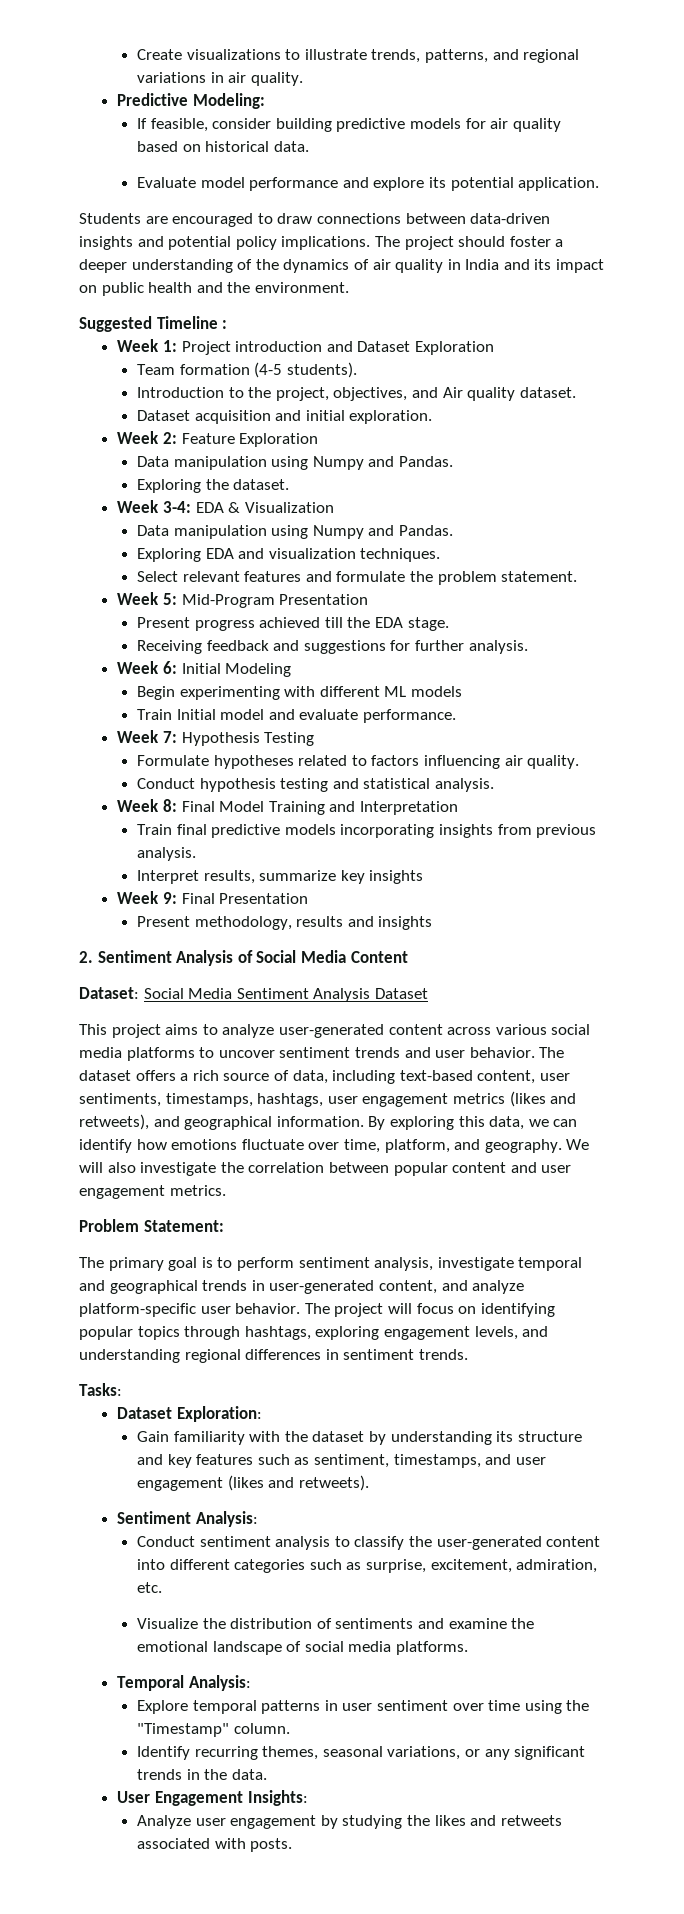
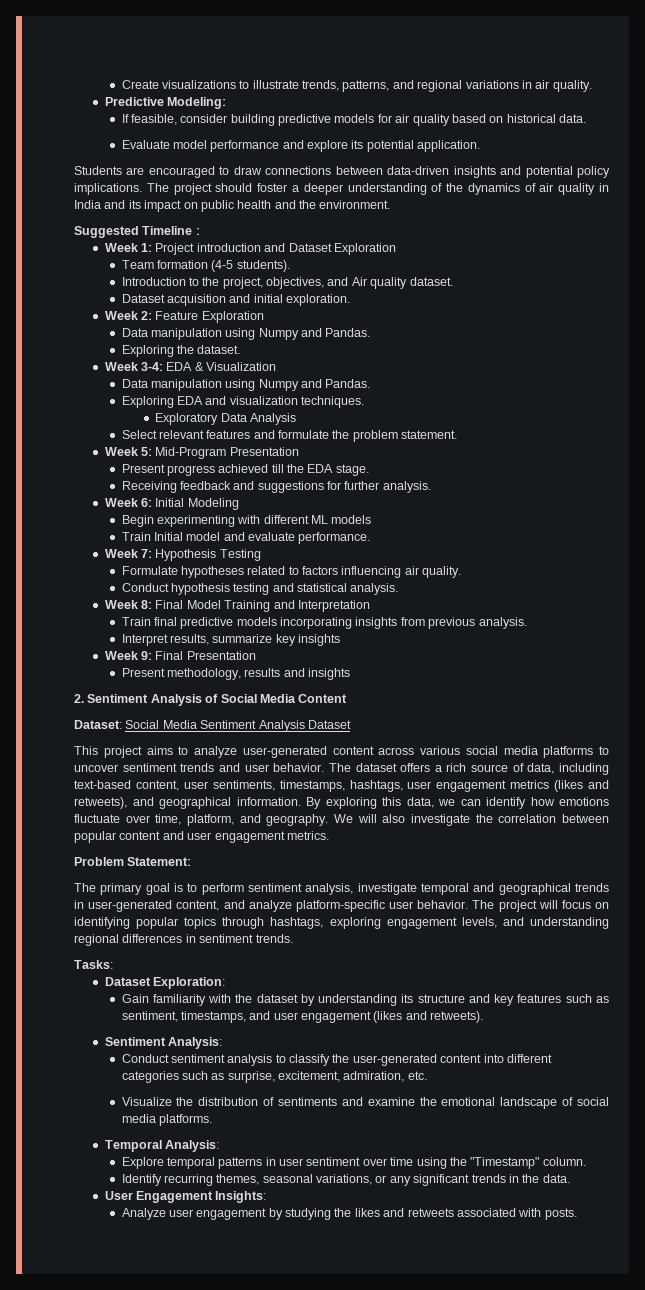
(441, 555) none -> [155,413,296,425] // Exploratory Data Analysis

